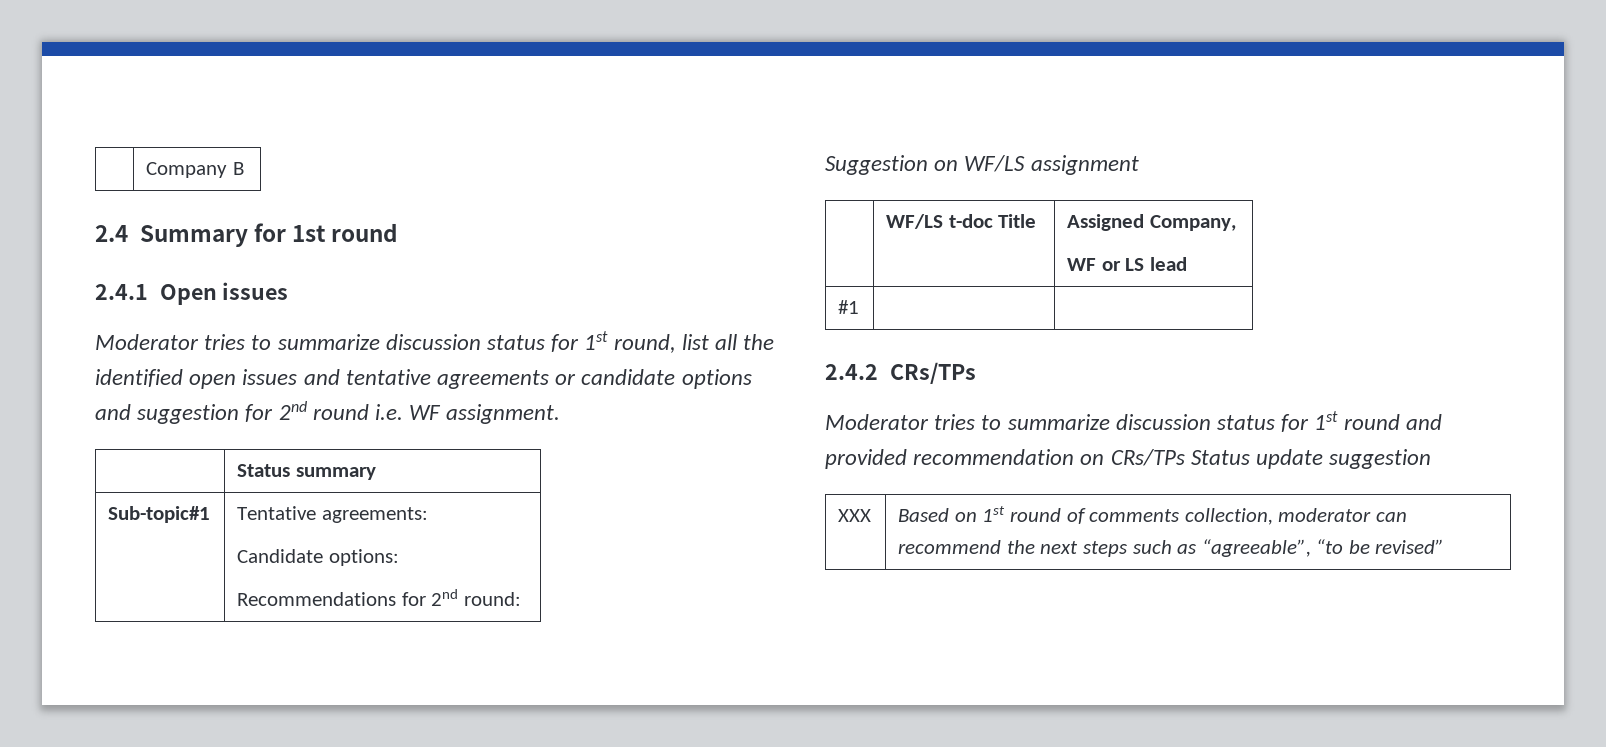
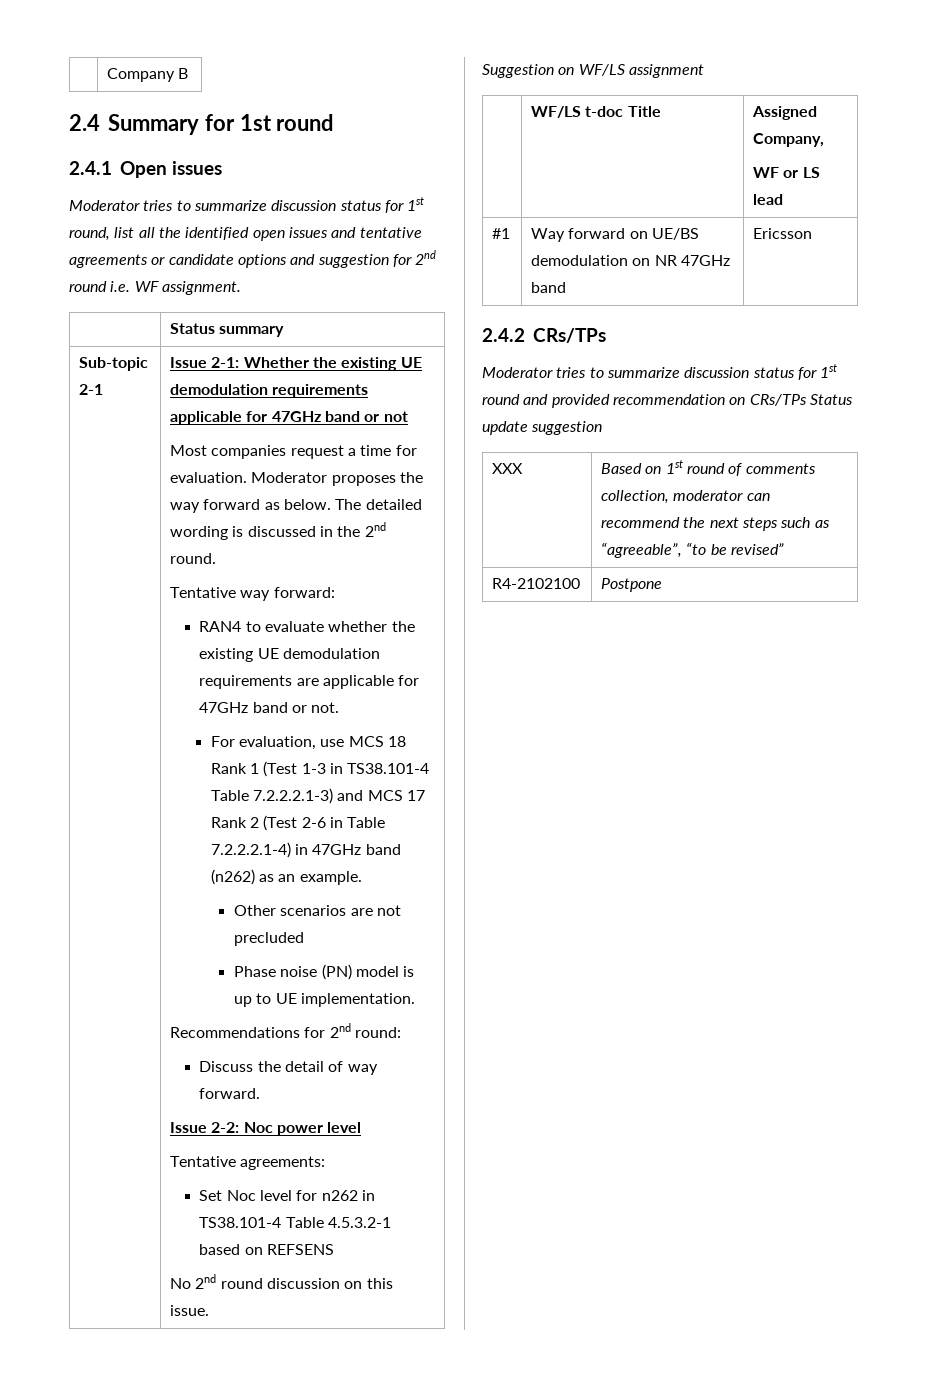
[108,506,211,523] [237,506,428,523] [237,549,399,566] [237,589,521,606] Sub-topic#1 | Tentative agreements: // Candidate options: // Recommendations for 2nd round: -> [79,357,149,371] [79,384,104,395] [170,357,422,371] [170,384,369,398] [170,411,408,425] [170,445,417,459] [170,472,424,486] [170,499,422,513] [170,522,386,540] [170,553,217,564] [170,587,335,601] [199,621,415,632] [199,648,380,662] [199,675,420,689] [199,702,340,713] [210,736,407,750] [210,761,430,777] [210,788,426,804] [210,815,386,831] [210,842,401,858] [210,869,362,885] [233,905,401,916] [233,932,304,946] [233,964,415,980] [233,993,415,1007] [170,1023,402,1038] [199,1061,378,1075] [199,1088,261,1099] [170,1122,362,1136] [170,1156,326,1170] [199,1190,375,1201] [199,1217,391,1228] [199,1244,334,1255] [170,1274,393,1289] [170,1305,210,1316] Sub-topic 2-1 | Issue 2-1: Whether the existing UE demodulation requirements applicable for 47GHz band or not // Most companies request a time for evaluation. Moderator proposes the way forward as below. The detailed wording is discussed in the 2nd round. // Tentative way forward: // RAN4 to evaluate whether the existing UE demodulation requirements are applicable for 47GHz band or not. // For evaluation, use MCS 18 Rank 1 (Test 1-3 in TS38.101-4 Table 7.2.2.2.1-3) and MCS 17 Rank 2 (Test 2-6 in Table 7.2.2.2.1-4) in 47GHz band (n262) as an example. // Other scenarios are not precluded // Phase noise (PN) model is up to UE implementation. // Recommendations for 2nd round: // Discuss the detail of way forward. // Issue 2-2: Noc power level // Tentative agreements: // Set Noc level for n262 in TS38.101-4 Table 4.5.3.2-1 based on REFSENS // No 2nd round discussion on this issue.
(860, 307) | -> [531,228,700,242] [531,255,731,266] [531,282,567,293] [753,228,813,239] Way forward on UE/BS demodulation on NR 47GHz band | Ericsson
(1445, 546) none -> [492,578,581,589] [601,578,663,592] // R4-2102100 | Postpone

